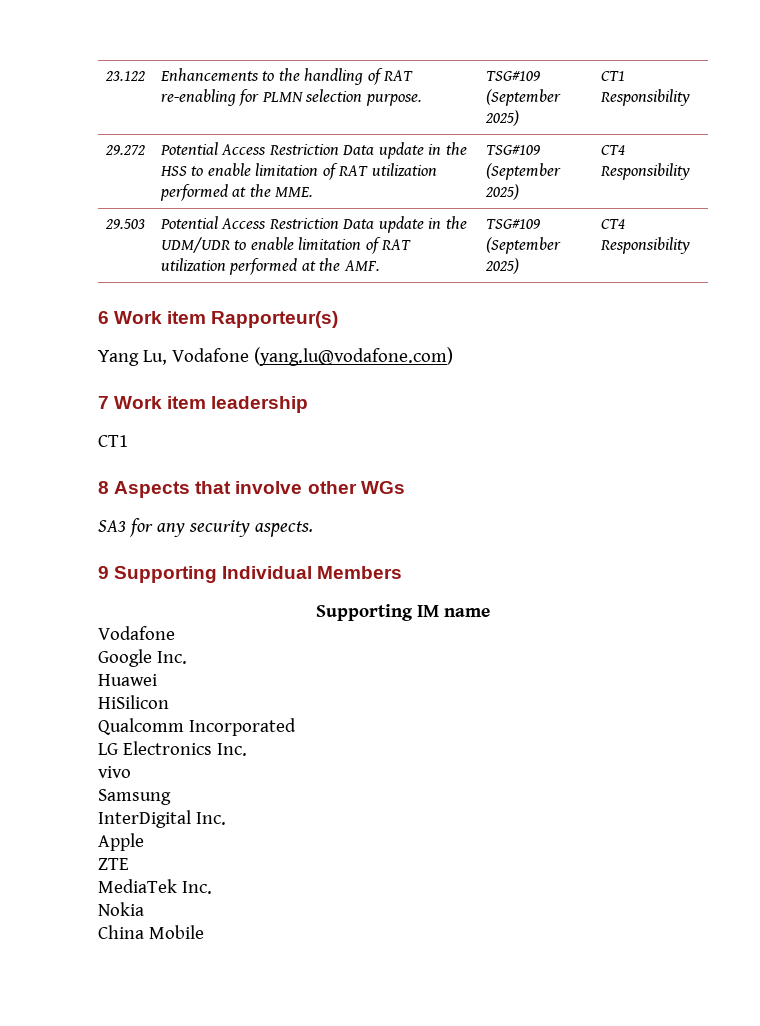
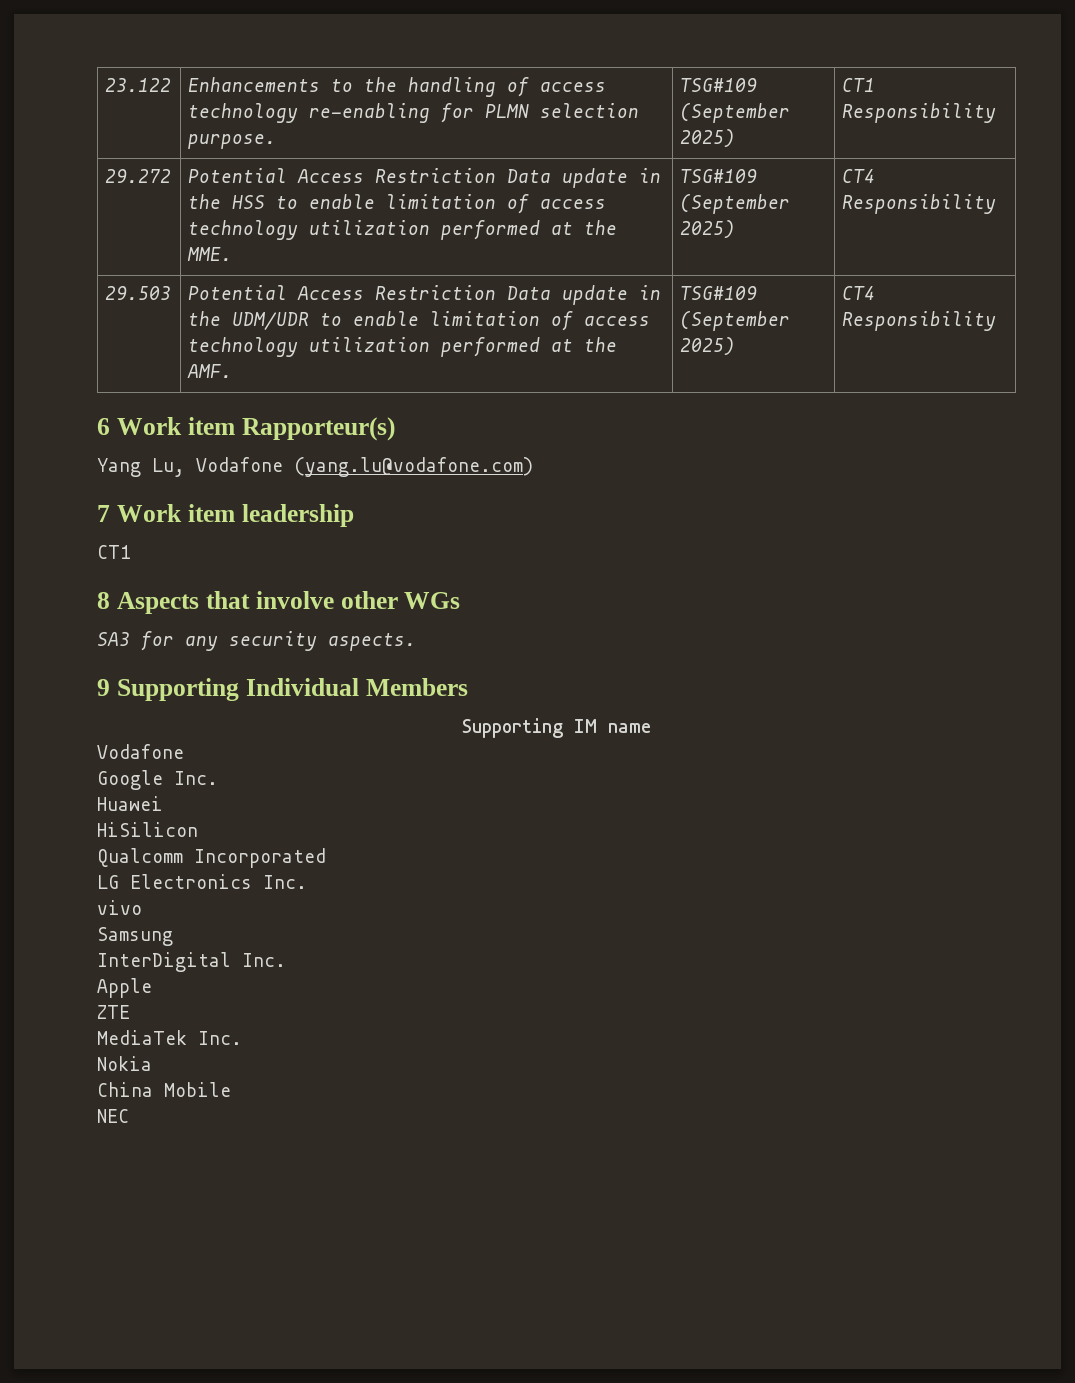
[383,70,414,81] RAT -> [540,82,607,92] [188,103,299,123] access technology
[338,165,369,176] RAT -> [540,199,607,209] [188,220,299,240] access technology
[381,239,412,250] RAT -> [584,316,651,326] [188,337,299,357] access technology
(204, 932) none -> [97,1109,129,1123] // NEC

